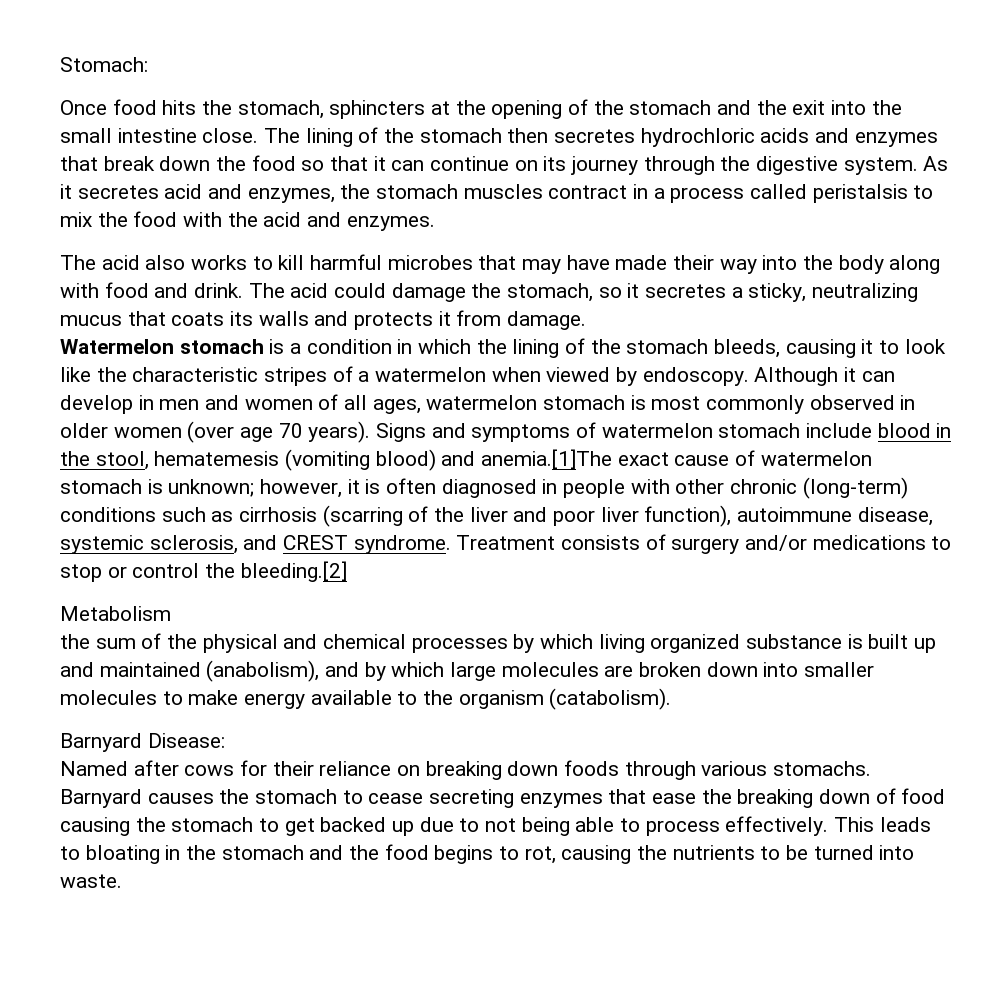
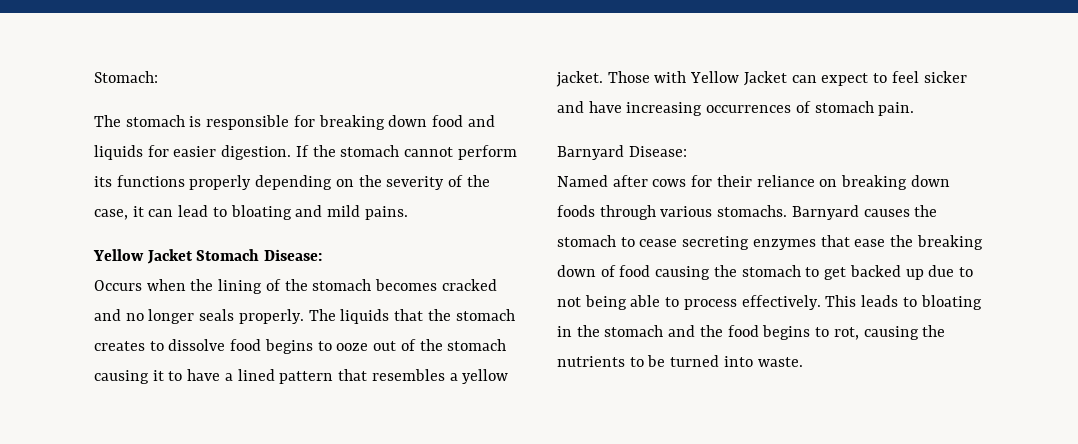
[60,99,902,119] [60,127,938,147] [60,155,949,175] [60,184,934,203] [60,211,435,231] [60,254,941,274] [60,282,919,302] [60,310,587,330] [60,339,472,354] Once food hits the stomach, sphincters at the opening of the stomach and the exit into the small intestine close. The lining of the stomach then secretes hydrochloric acids and enzymes that break down the food so that it can continue on its journey through the digestive system. As it secretes acid and enzymes, the stomach muscles contract in a process called peristalsis to mix the food with the acid and enzymes. // The acid also works to kill harmful microbes that may have made their way into the body along with food and drink. The acid could damage the stomach, so it secretes a sticky, neutralizing mucus that coats its walls and protects it from damage. // Watermelon stomach is a condition in which -> [94,115,495,130] [94,145,517,160] [94,175,490,190] [94,205,408,220] [93,249,323,264] [94,279,186,291] The stomach is responsible for breaking down food and liquids for easier digestion. If the stomach cannot perform its functions properly depending on the severity of the case, it can lead to bloating and mild pains. // Yellow Jacket Stomach Disease: // Occurs when
[714,339,946,358] [60,366,895,386] [60,394,916,414] [60,421,952,443] [60,449,872,471] [60,477,908,499] [60,505,933,527] [60,534,952,554] [60,561,347,582] [60,606,171,621] [60,633,937,653] [60,660,875,682] [60,688,672,710] bleeds, causing it to look like the characteristic stripes of a watermelon when viewed by endoscopy. Although it can develop in men and women of all ages, watermelon stomach is most commonly observed in older women (over age 70 years). Signs and symptoms of watermelon stomach include blood in the stool, hematemesis (vomiting blood) and anemia.[1]The exact cause of watermelon stomach is unknown; however, it is often diagnosed in people with other chronic (long-term) conditions such as cirrhosis (scarring of the liver and poor liver function), autoimmune disease, systemic sclerosis, and CREST syndrome. Treatment consists of surgery and/or medications to stop or control the bleeding.[2] // Metabolism // the sum of the physical and chemical processes by which living organized substance is built up and maintained (anabolism), and by which large molecules are broken down into smaller molecules to make energy available to the organism (catabolism). -> [375,279,497,291] [94,309,515,324] [94,339,507,354] [94,369,509,384] [556,71,967,87] [557,101,915,116] becomes cracked and no longer seals properly. The liquids that the stomach creates to dissolve food begins to ooze out of the stomach causing it to have a lined pattern that resembles a yellow jacket. Those with Yellow Jacket can expect to feel sicker and have increasing occurrences of stomach pain.

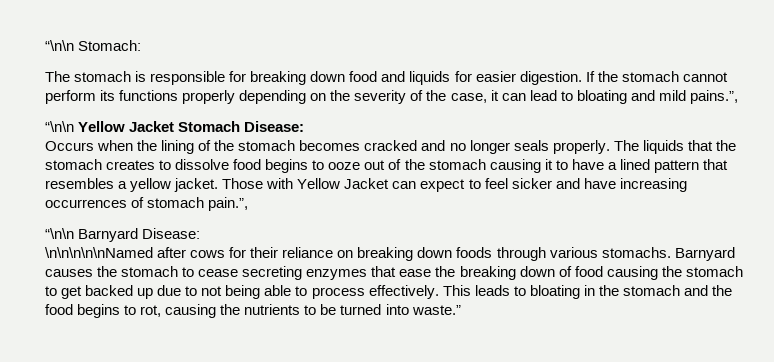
(94, 77) none -> [45,40,74,51] “\n\n
[364,206,408,220] pains. // -> [689,90,738,104] [45,121,74,132] pains.”, // “\n\n
[878,102,915,116] pain. // -> [208,197,249,211] [45,228,74,239] pain.”, // “\n\n
[557,175,608,187] Named -> [45,247,153,258] \n\n\n\n\nNamed
[757,357,803,367] waste. -> [411,305,461,315] waste.”

